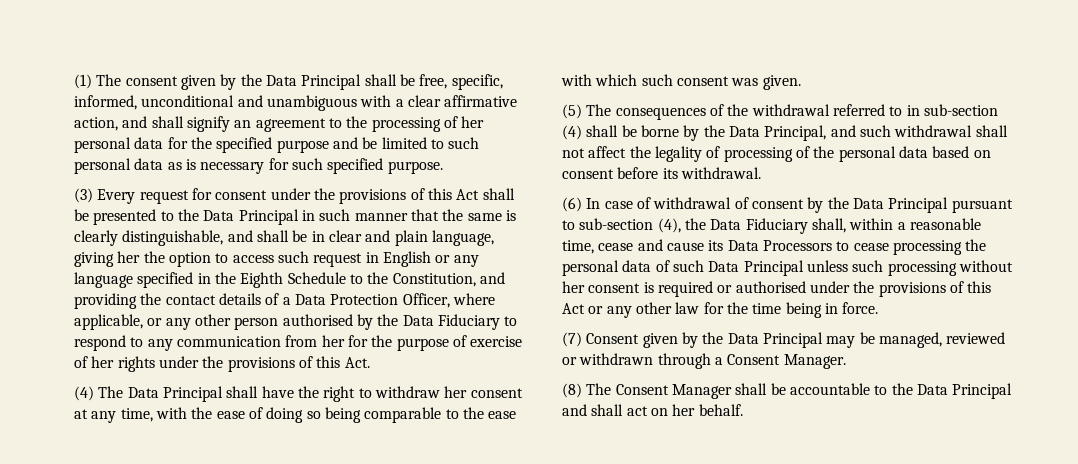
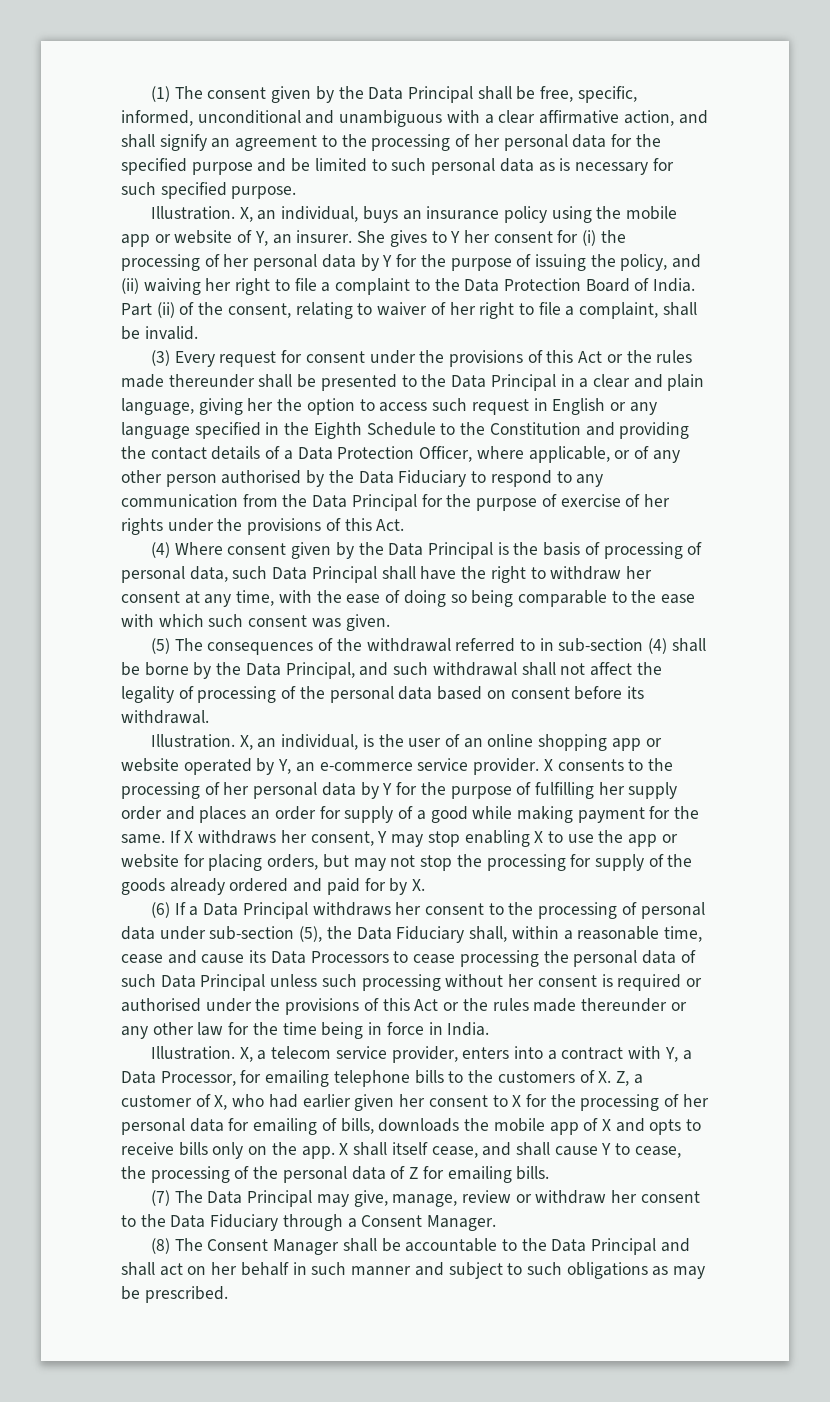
(443, 167) none -> [150,206,678,223] [121,230,626,247] [121,254,702,271] [121,278,696,295] [121,302,697,319] [121,326,198,340] // Illustration. X, an individual, buys an insurance policy using the mobile app or website of Y, an insurer. She gives to Y her consent for (i) the processing of her personal data by Y for the purpose of issuing the policy, and (ii) waiving her right to file a complaint to the Data Protection Board of India. Part (ii) of the consent, relating to waiver of her right to file a complaint, shall be invalid.
(480, 194) none -> [606,350,693,363] [121,374,255,388] or the rules made thereunder
[319,209,516,221] [74,230,325,246] such manner that the same is clearly distinguishable, and shall be in -> [579,378,589,388] a
[392,273,476,287] Constitution, -> [489,422,581,435] Constitution
(163, 322) none -> [633,446,649,459] of
[321,335,345,347] her -> [282,494,417,511] the Data Principal
[98,386,124,398] The -> [174,542,703,559] [121,566,268,583] Where consent given by the Data Principal is the basis of processing of personal data, such
[562,197,1013,213] [562,218,681,233] (6) In case of withdrawal of consent by the Data Principal pursuant to sub-section (4), -> [150,734,662,751] [121,758,673,775] [121,782,678,799] [121,806,700,823] [121,830,678,847] [121,854,693,871] [121,878,426,895] [150,902,705,919] [121,926,323,942] Illustration. X, an individual, is the user of an online shopping app or website operated by Y, an e-commerce service provider. X consents to the processing of her personal data by Y for the purpose of fulfilling her supply order and places an order for supply of a good while making payment for the same. If X withdraws her consent, Y may stop enabling X to use the app or website for placing orders, but may not stop the processing for supply of the goods already ordered and paid for by X. // (6) If a Data Principal withdraws her consent to the processing of personal data under sub-section (5),
(604, 310) none -> [462,998,687,1012] the rules made thereunder or
[842,302,879,314] [562,332,1006,348] [562,353,654,365] force. // (7) Consent given by the Data Principal may be managed, reviewed or withdrawn -> [386,1022,490,1036] [150,1046,692,1063] [121,1070,643,1087] [121,1094,709,1111] [121,1118,702,1135] [121,1142,681,1159] [121,1166,550,1183] [150,1190,700,1207] [121,1214,279,1231] force in India. // Illustration. X, a telecom service provider, enters into a contract with Y, a Data Processor, for emailing telephone bills to the customers of X. Z, a customer of X, who had earlier given her consent to X for the processing of her personal data for emailing of bills, downloads the mobile app of X and opts to receive bills only on the app. X shall itself cease, and shall cause Y to cease, the processing of the personal data of Z for emailing bills. // (7) The Data Principal may give, manage, review or withdraw her consent to the Data Fiduciary
[698,404,743,416] behalf. -> [240,1262,706,1279] [121,1286,228,1303] behalf in such manner and subject to such obligations as may be prescribed.

